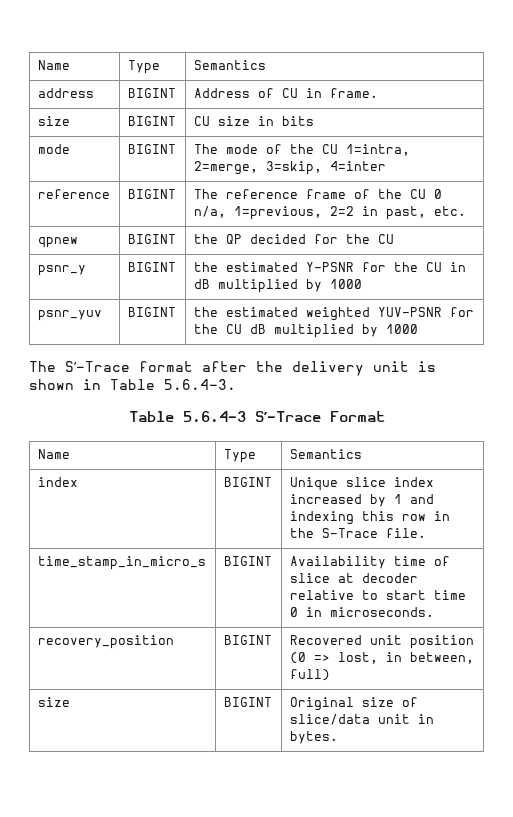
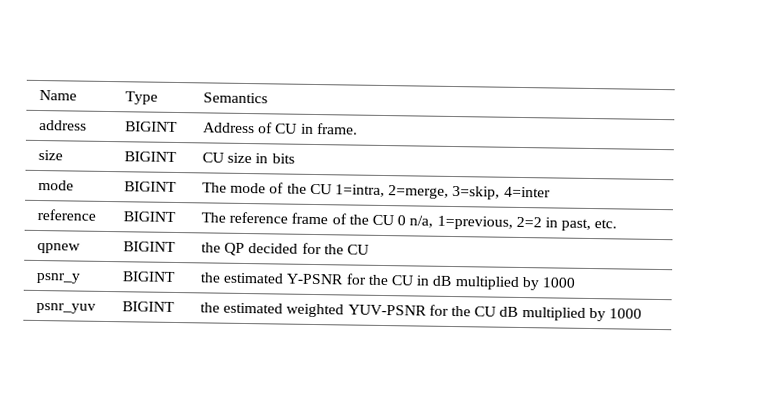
[29,361,436,376] [29,379,236,390] [128,411,385,422] [37,449,70,459] [223,449,256,463] [289,449,362,459] [37,477,78,487] [223,477,272,487] [289,477,434,491] [289,494,434,507] [289,511,450,525] [289,528,426,538] [37,556,206,570] [223,556,272,566] [289,556,450,569] [289,573,418,583] [289,590,466,600] [289,607,434,617] [37,635,174,649] [223,635,272,645] [289,635,474,649] [289,652,474,664] [289,669,330,681] [37,697,70,707] [223,697,272,707] [289,697,418,711] [289,714,434,725] [289,731,338,744] // The S’-Trace format after the delivery unit is shown in Table 5.6.4-3. // Table 5.6.4-3 S’-Trace Format // Name | Type | Semantics // index | BIGINT | Unique slice index increased by 1 and indexing this row in the S-Trace file. // time_stamp_in_micro_s | BIGINT | Availability time of slice at decoder relative to start time 0 in microseconds. // recovery_position | BIGINT | Recovered unit position (0 => lost, in between, full) // size | BIGINT | Original size of slice/data unit in bytes. -> (642, 313) none

